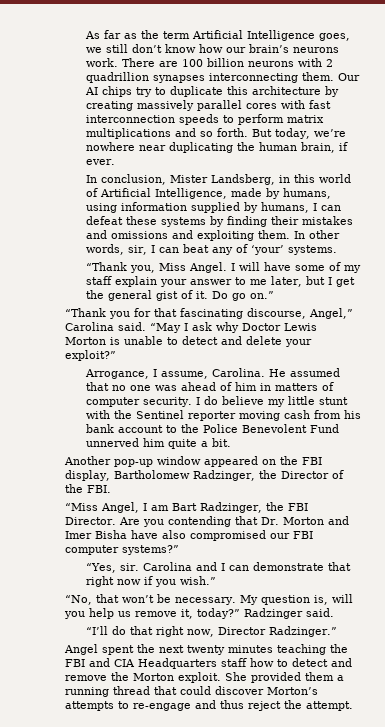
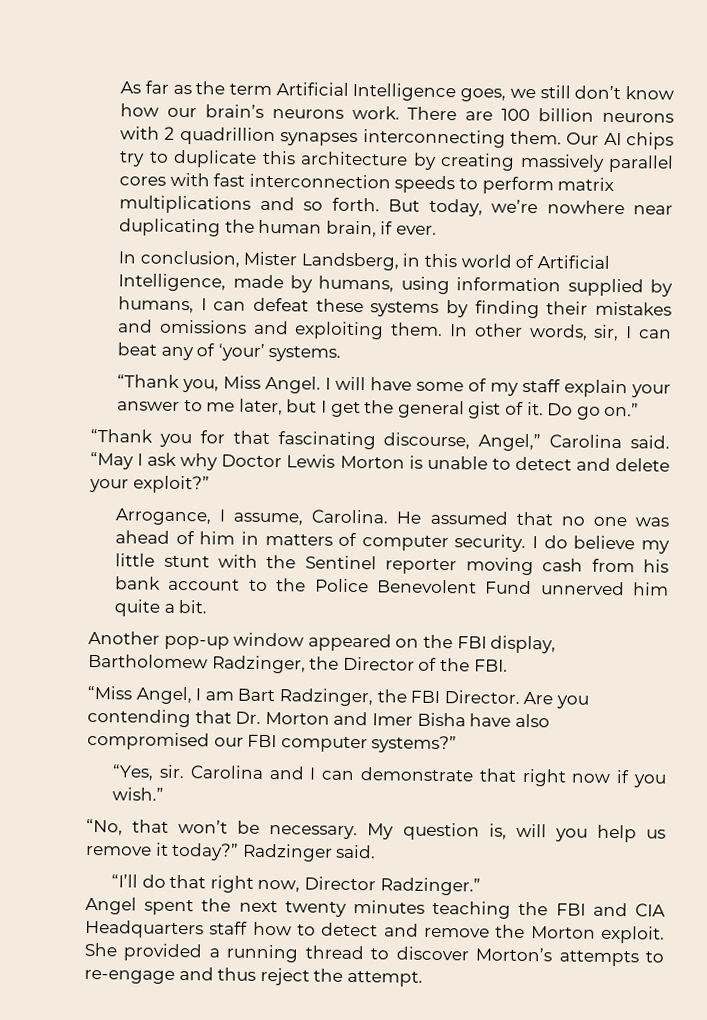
[181,609,194,619] it, -> [155,842,169,856] it
[305,672,335,681] them -> (203, 952) none
[154,686,212,695] that could -> [370,948,390,960] to

